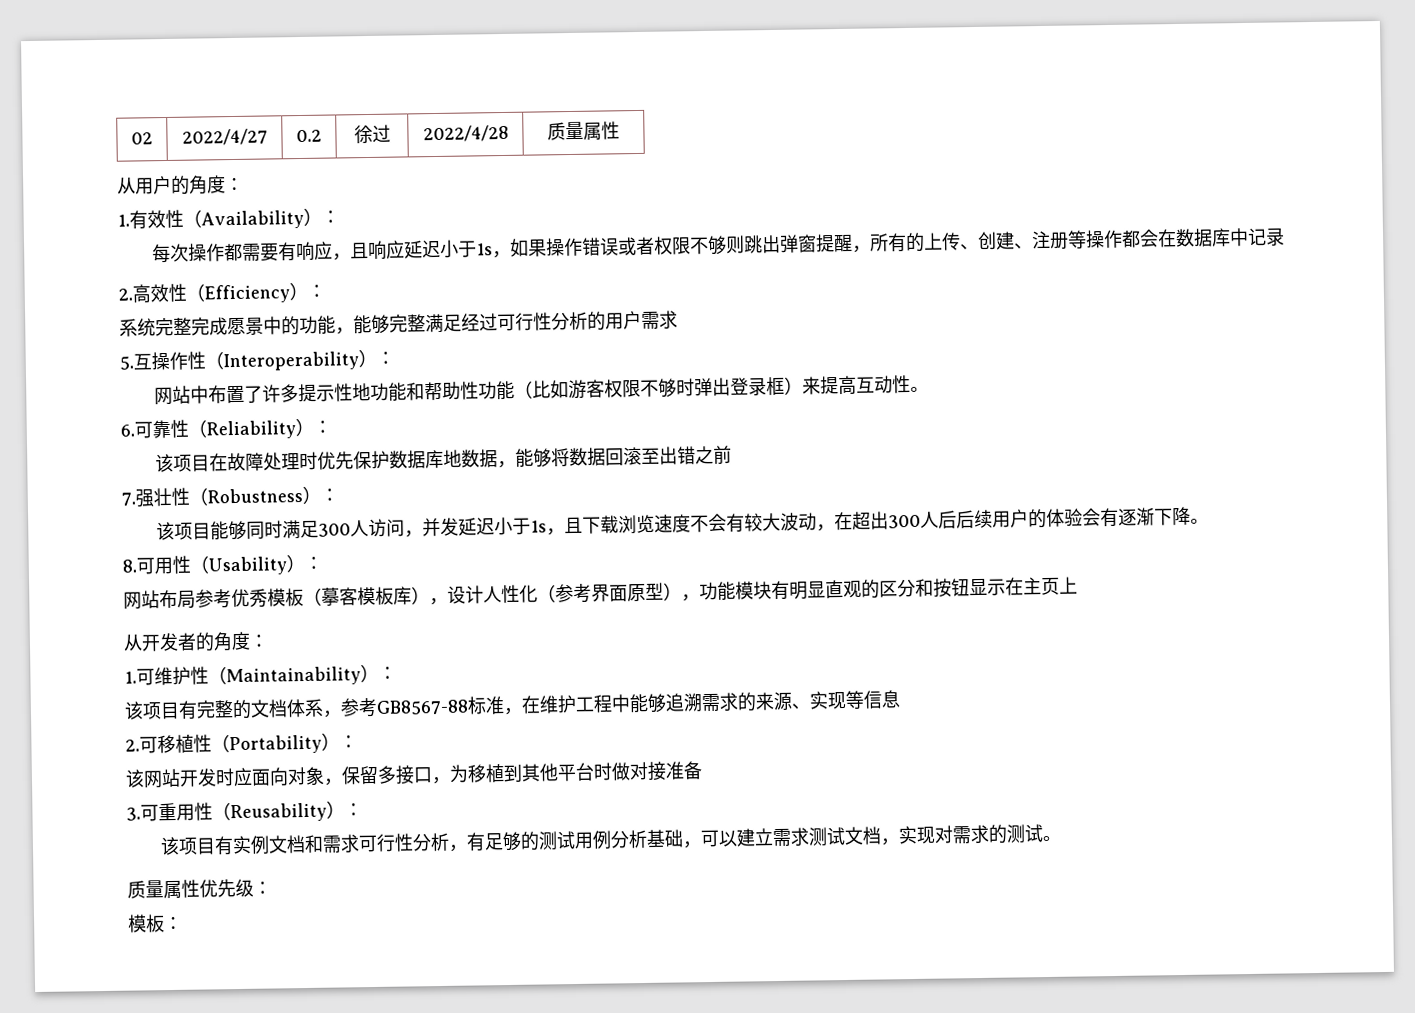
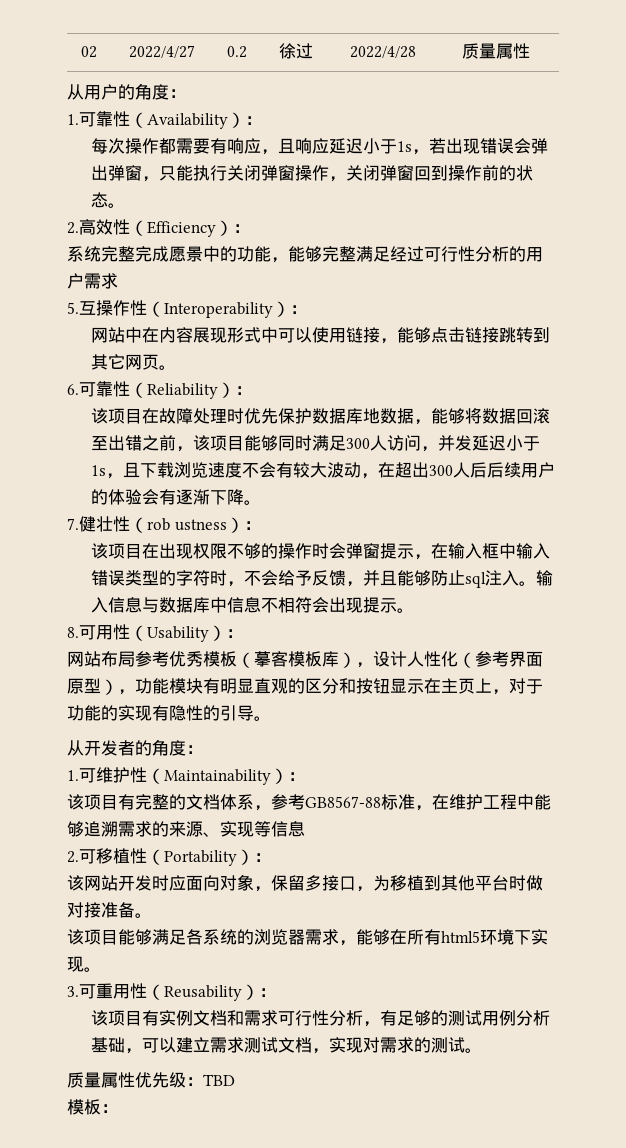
[129,210,166,230] 有效 -> [79,111,113,127] 可靠
[510,227,1286,257] 如果操作错误或者权限不够则跳出弹窗提醒，所有的上传、创建、注册等操作都会在数据库中记录 -> [428,138,548,154] [90,165,533,182] [90,192,125,208] 若出现错误会弹出弹窗，只能执行关闭弹窗操作，关闭弹窗回到操作前的状态。
[208,374,912,404] 布置了许多提示性地功能和帮助性功能（比如游客权限不够时弹出登录框）来提高互动性 -> [141,327,550,344] [90,354,159,370] 在内容展现形式中可以使用链接，能够点击链接跳转到其它网页
[121,485,339,508] // 7.强壮性（Robustness）： // -> [175,446,193,452] ，
(1210, 521) none -> [67,516,261,533] [90,543,550,560] [90,570,553,588] [90,597,414,613] // 7.健壮性（rob ustness）： // 该项目在出现权限不够的操作时会弹窗提示，在输入框中输入错误类型的字符时，不会给予反馈，并且能够防止sql注入。输入信息与数据库中信息不相符会出现提示。
(1078, 585) none -> [492,678,543,695] [67,705,271,721] ，对于功能的实现有隐性的引导。
(703, 770) none -> [135,913,152,918] [67,929,548,946] [67,956,101,972] 。 // 该项目能够满足各系统的浏览器需求，能够在所有html5环境下实现。
(272, 888) none -> [203,1074,235,1086] TBD

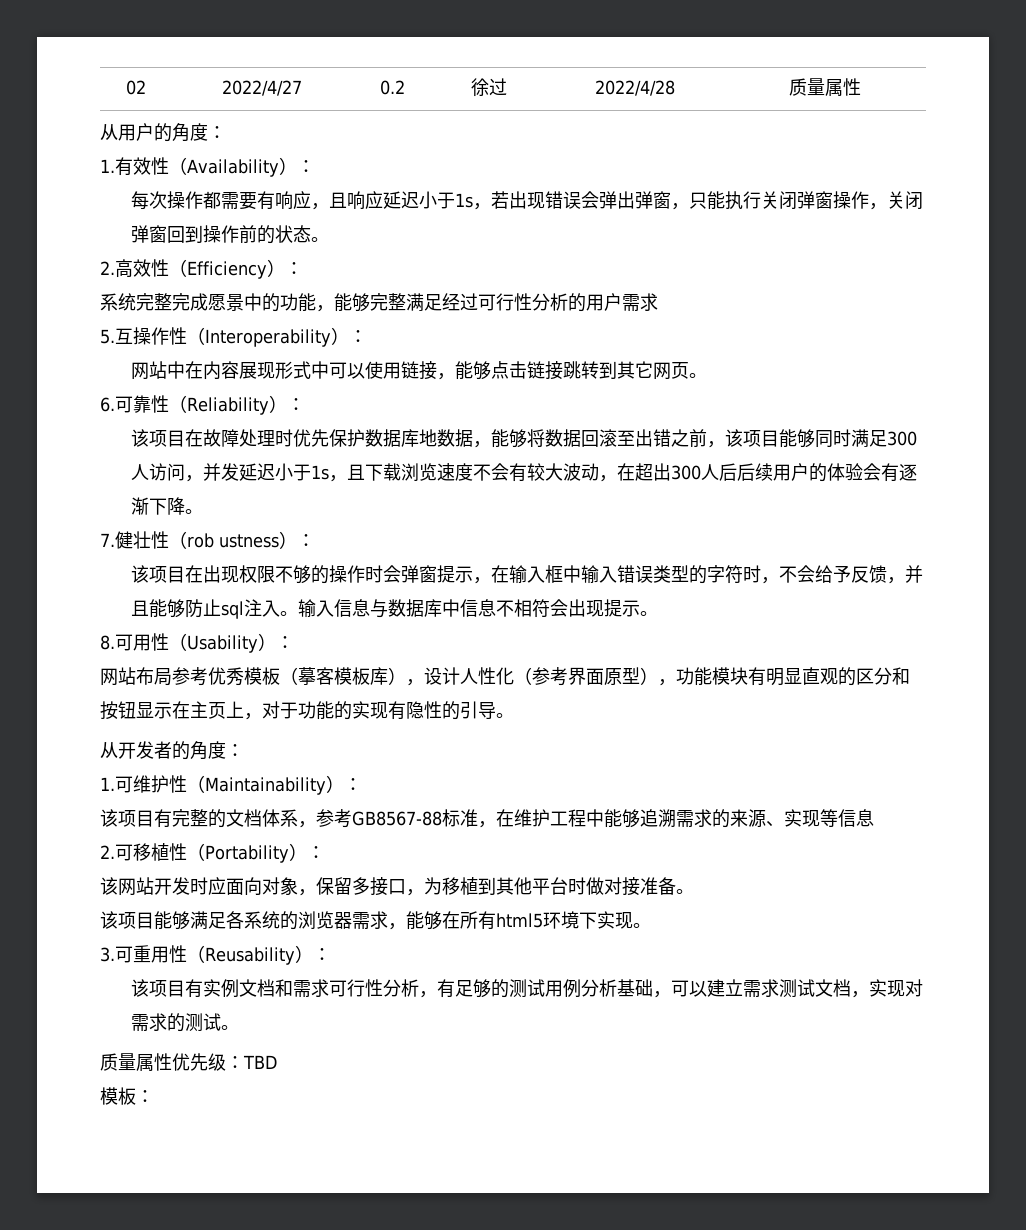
[79,111,113,127] 可靠 -> [115,157,151,176] 有效

